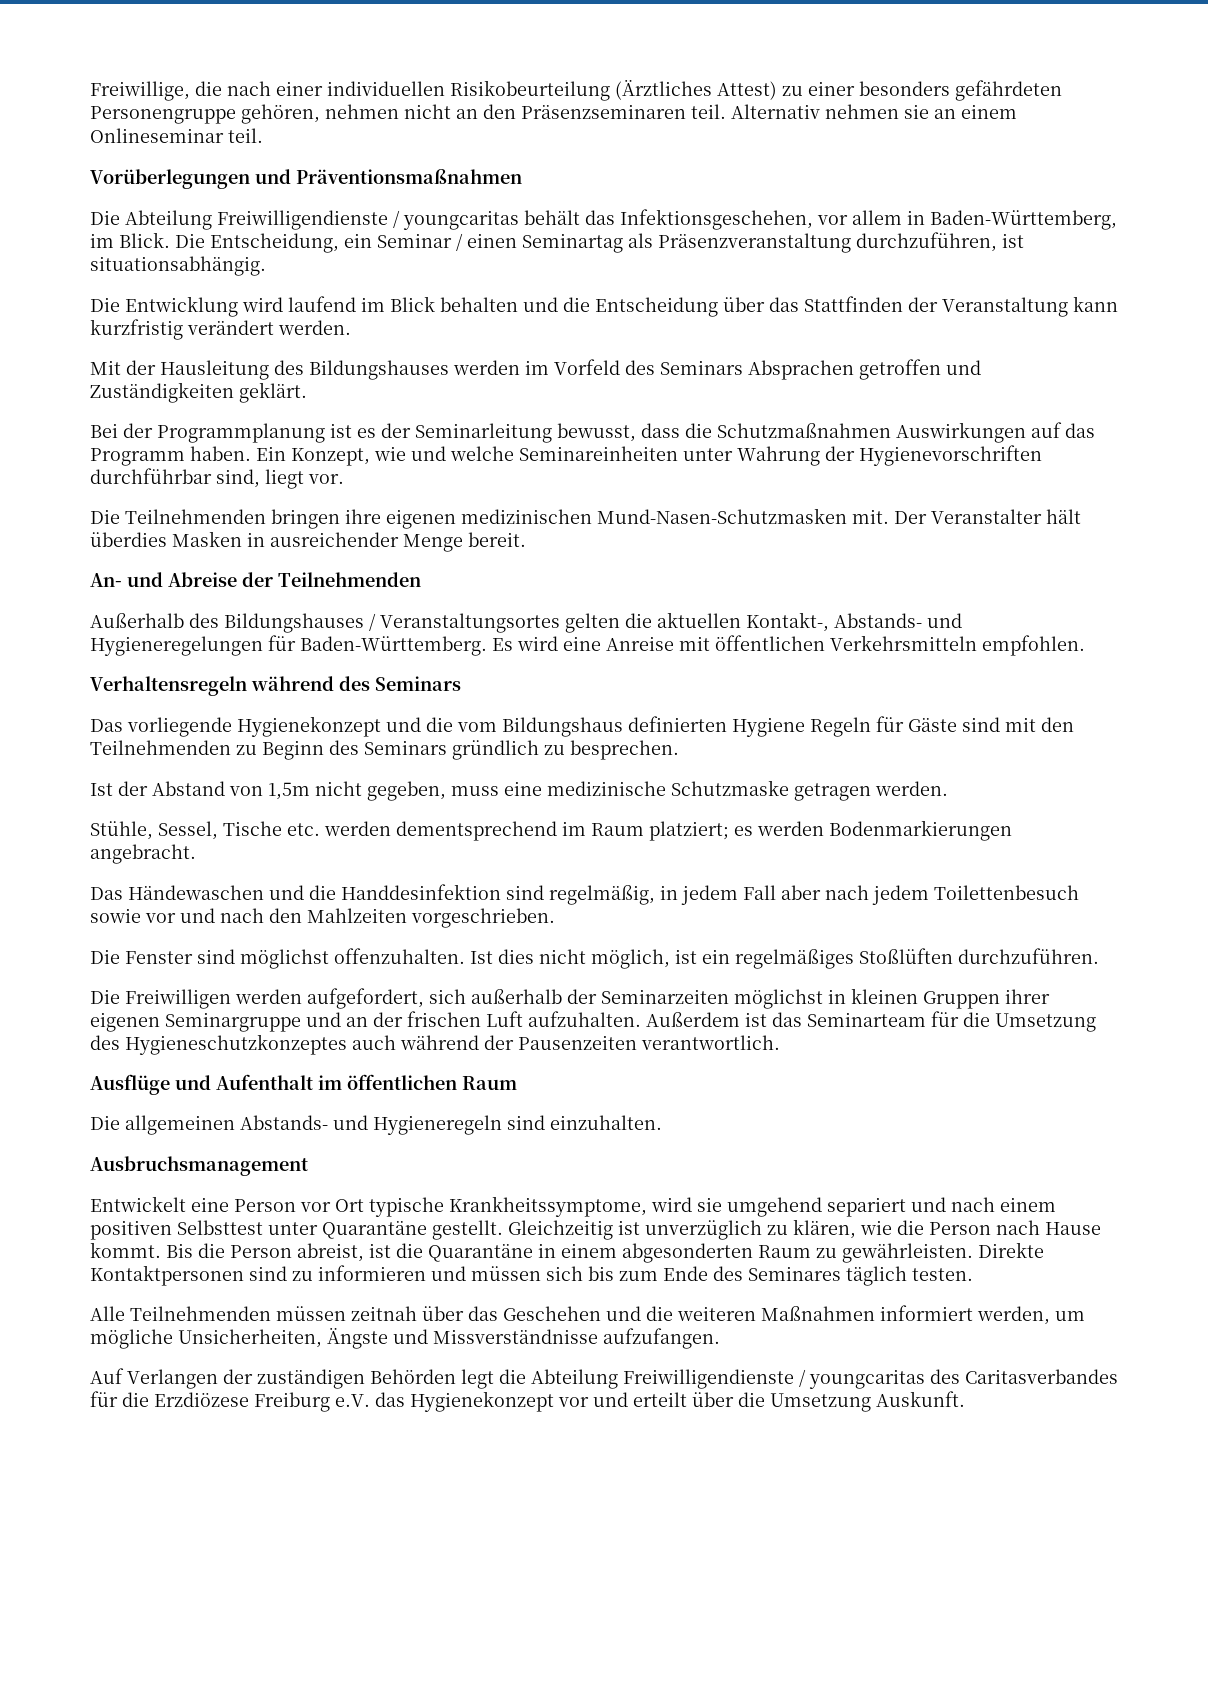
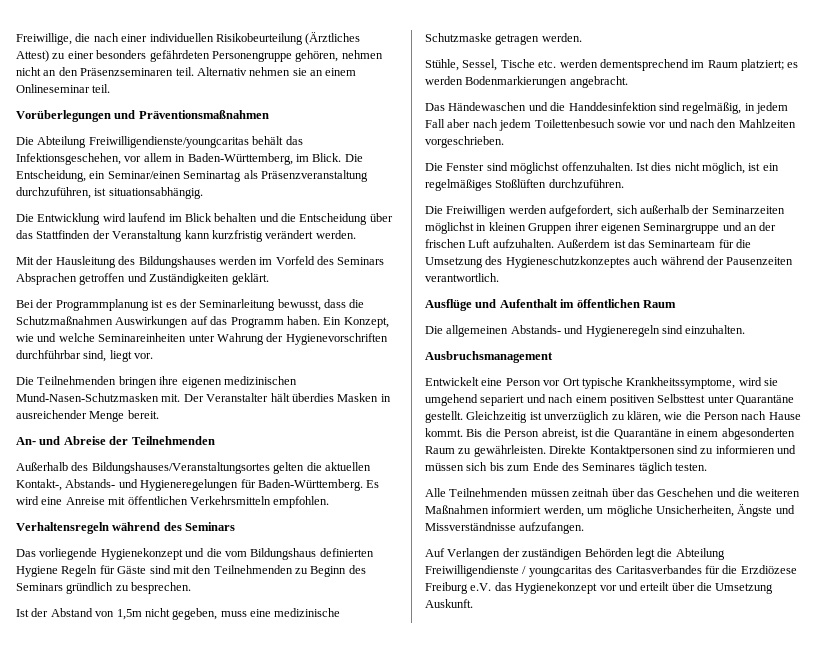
[217,210,519,230] Freiwilligendienste / youngcaritas -> [88,136,249,148] Freiwilligendienste/youngcaritas
[377,233,517,251] Seminar / einen -> [107,171,181,179] Seminar/einen
[224,613,560,633] Bildungshauses / Veranstaltungsortes -> [91,462,270,474] Bildungshauses/Veranstaltungsortes

